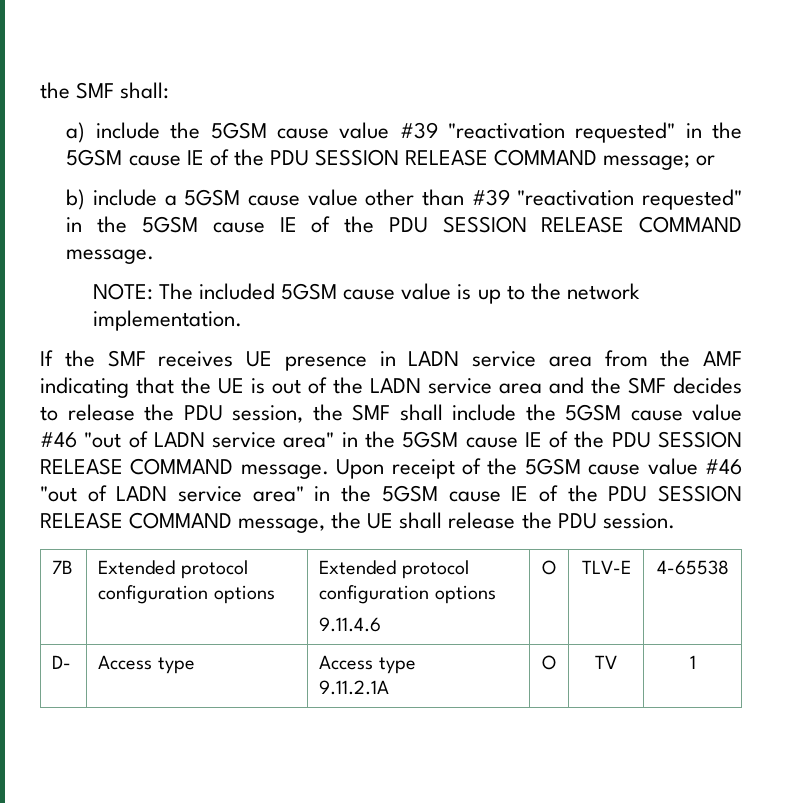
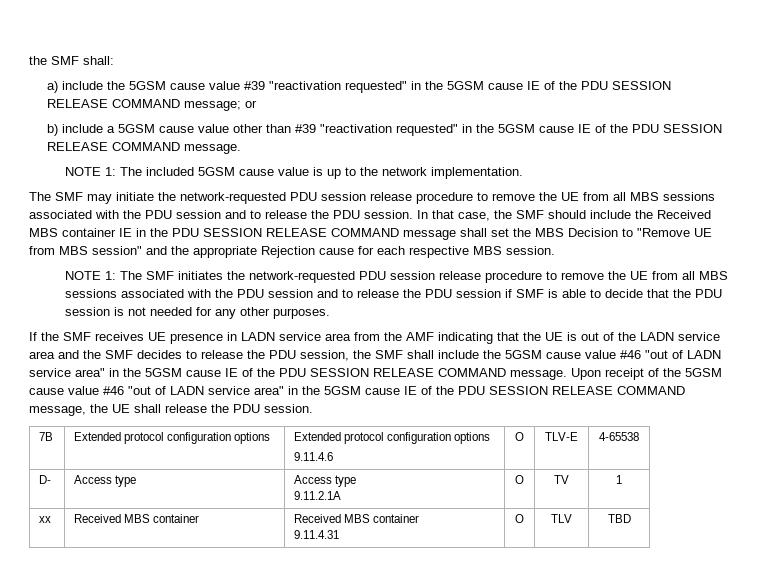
[92,283,153,300] NOTE: -> [64,167,116,176] NOTE 1:
(242, 320) none -> [29,192,715,204] [29,210,711,221] [29,228,712,240] [29,246,555,258] [64,271,728,283] [64,289,722,298] [64,307,330,319] // The SMF may initiate the network-requested PDU session release procedure to remove the UE from all MBS sessions associated with the PDU session and to release the PDU session. In that case, the SMF should include the Received MBS container IE in the PDU SESSION RELEASE COMMAND message shall set the MBS Decision to "Remove UE from MBS session" and the appropriate Rejection cause for each respective MBS session. // NOTE 1: The SMF initiates the network-requested PDU session release procedure to remove the UE from all MBS sessions associated with the PDU session and to release the PDU session if SMF is able to decide that the PDU session is not needed for any other purposes.
(696, 662) none -> [39,516,52,523] [74,514,200,523] [294,514,420,523] [294,530,340,539] [515,514,524,523] [551,514,572,523] [607,514,631,523] // xx | Received MBS container | Received MBS container // 9.11.4.31 | O | TLV | TBD

